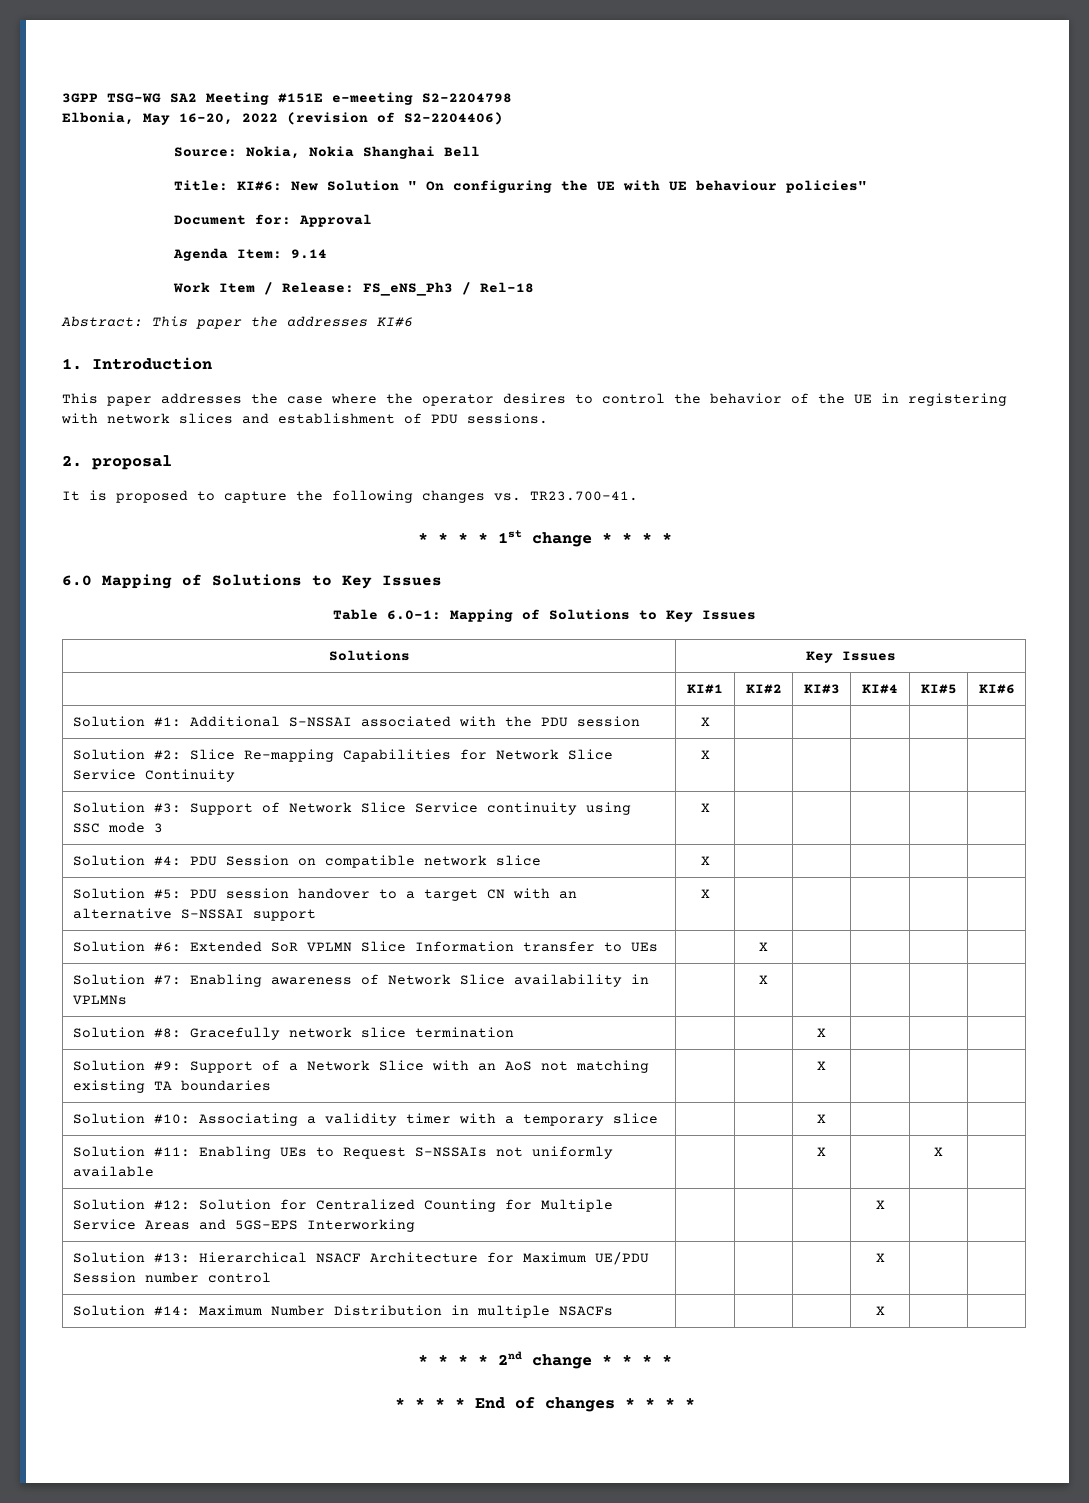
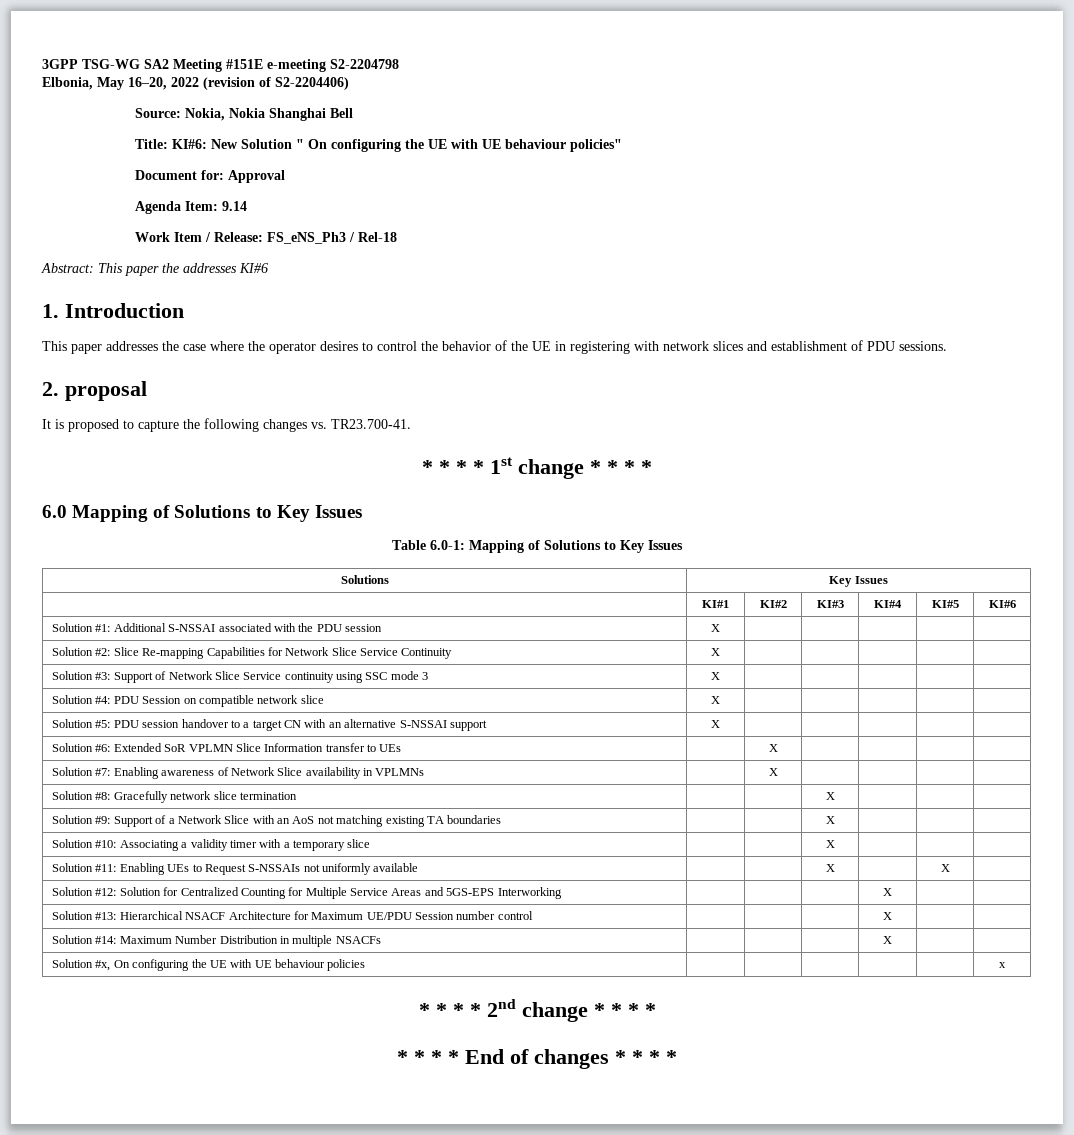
(885, 1310) none -> [52,959,366,971] [999,962,1006,968] // Solution #x, On configuring the UE with UE behaviour policies | | | | | | x

